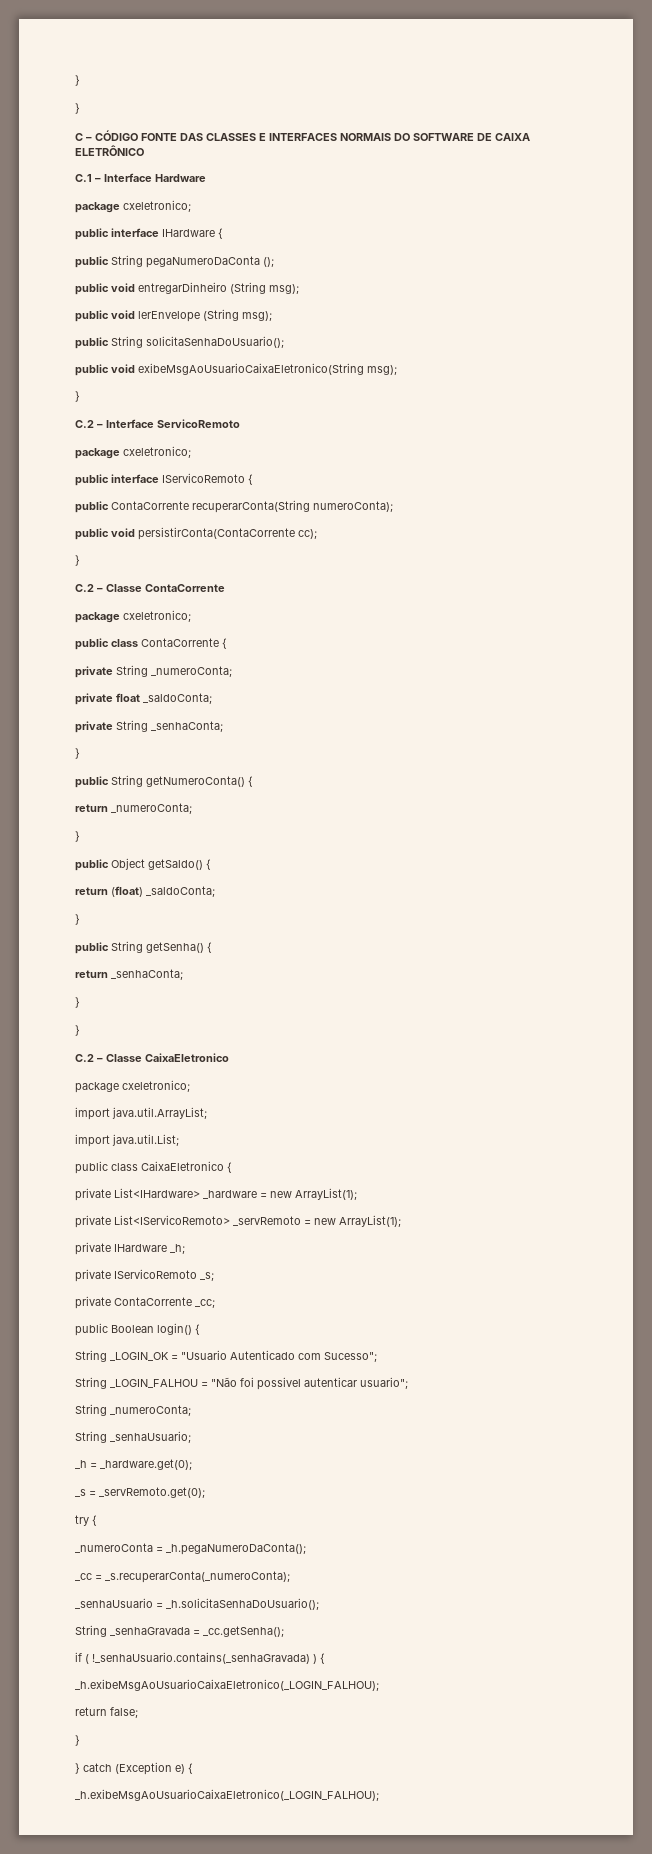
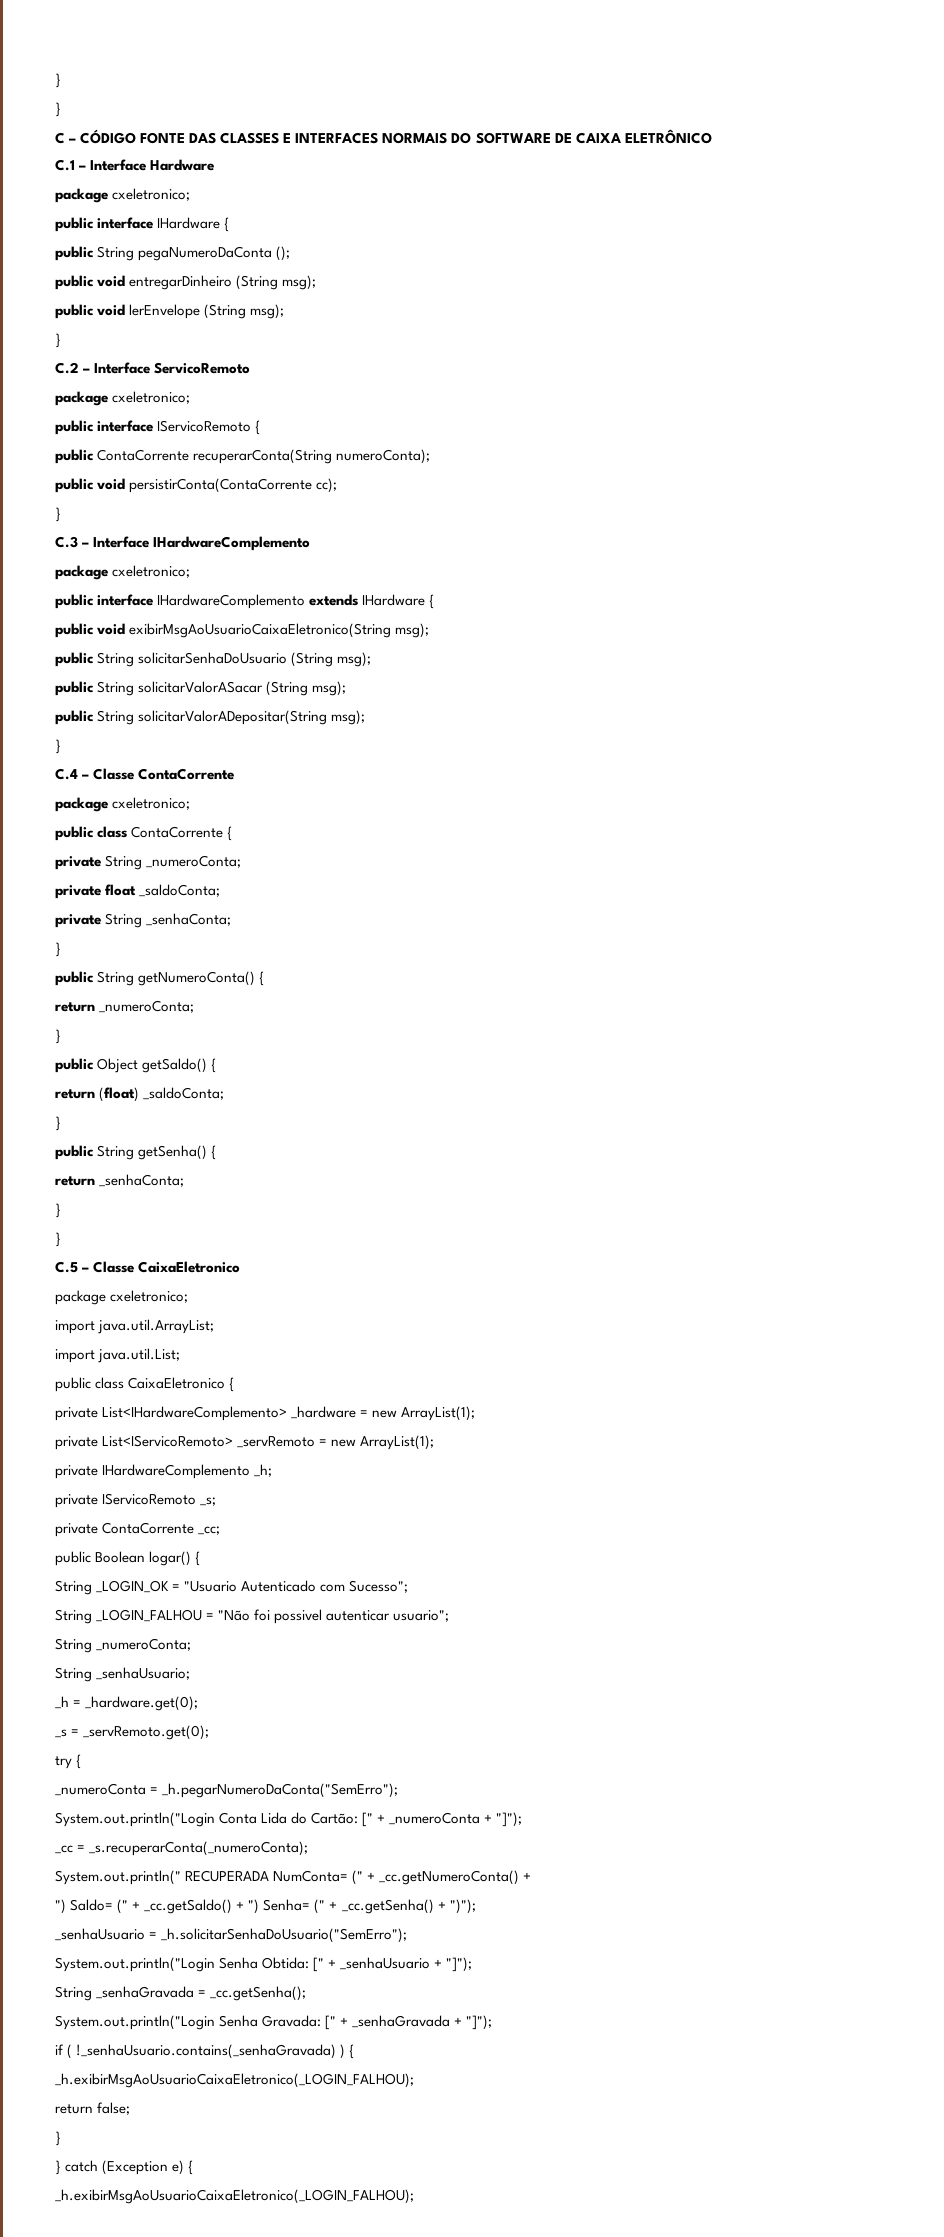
[75,336,284,349] [75,363,397,376] // public String solicitaSenhaDoUsuario(); // public void exibeMsgAoUsuarioCaixaEletronico(String msg); -> (285, 311) none
[75,584,94,592] C.2 -> [55,536,311,551] [55,565,191,580] [55,594,435,609] [55,623,430,638] [55,652,372,667] [55,681,347,696] [55,710,366,725] [55,739,61,754] [55,768,78,780] C.3 – Interface IHardwareComplemento // package cxeletronico; // public interface IHardwareComplemento extends IHardware { // public void exibirMsgAoUsuarioCaixaEletronico(String msg); // public String solicitarSenhaDoUsuario (String msg); // public String solicitarValorASacar (String msg); // public String solicitarValorADepositar(String msg); // } // C.4
[75,1054,94,1062] C.2 -> [55,1261,78,1273] C.5
[114,1188,200,1198] List<IHardware> -> [102,1406,288,1421] List<IHardwareComplemento>
[114,1244,167,1252] IHardware -> [102,1464,251,1479] IHardwareComplemento
[157,1323,192,1335] login() -> [149,1551,192,1566] logar()
[166,1543,306,1555] [75,1571,290,1583] [75,1598,319,1610] [75,1625,284,1637] _h.pegaNumeroDaConta(); // _cc = _s.recuperarConta(_numeroConta); // _senhaUsuario = _h.solicitaSenhaDoUsuario(); // String _senhaGravada = _cc.getSenha(); -> [162,1783,399,1798] [55,1812,523,1827] [55,1841,309,1856] [55,1870,532,1885] [55,1899,476,1914] [55,1928,408,1943] [55,1957,473,1972] [55,1986,307,2001] [55,2015,493,2030] _h.pegarNumeroDaConta("SemErro"); // System.out.println("Login Conta Lida do Cartão: [" + _numeroConta + "]"); // _cc = _s.recuperarConta(_numeroConta); // System.out.println(" RECUPERADA NumConta= (" + _cc.getNumeroConta() + // ") Saldo= (" + _cc.getSaldo() + ") Senha= (" + _cc.getSenha() + ")"); // _senhaUsuario = _h.solicitarSenhaDoUsuario("SemErro"); // System.out.println("Login Senha Obtida: [" + _senhaUsuario + "]"); // String _senhaGravada = _cc.getSenha(); // System.out.println("Login Senha Gravada: [" + _senhaGravada + "]");
[75,1679,379,1691] _h.exibeMsgAoUsuarioCaixaEletronico(_LOGIN_FALHOU); -> [55,2073,414,2088] _h.exibirMsgAoUsuarioCaixaEletronico(_LOGIN_FALHOU);
[75,1789,379,1801] _h.exibeMsgAoUsuarioCaixaEletronico(_LOGIN_FALHOU); -> [55,2189,414,2204] _h.exibirMsgAoUsuarioCaixaEletronico(_LOGIN_FALHOU);

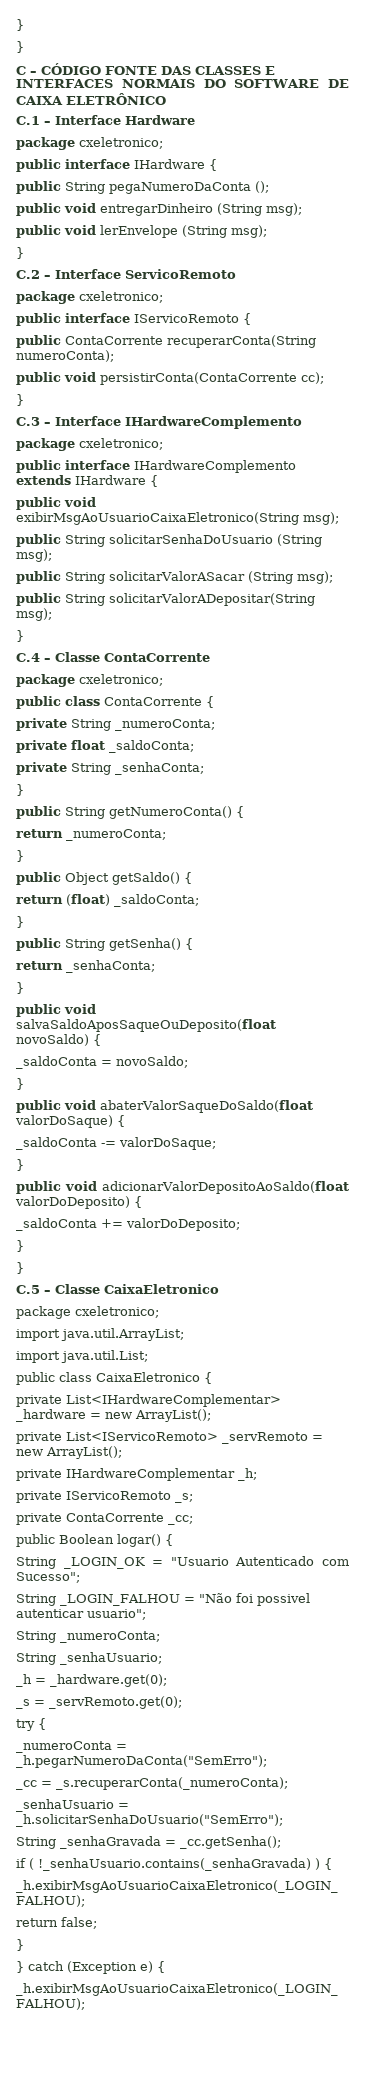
(61, 1210) none -> [16,1004,96,1017] [16,1019,276,1032] [16,1034,101,1046] [16,1056,188,1069] [16,1078,24,1090] [16,1100,313,1113] [15,1115,125,1128] [16,1137,216,1150] [16,1159,24,1171] [16,1181,349,1194] [15,1196,142,1209] [16,1218,240,1231] [16,1240,24,1252] // public void salvaSaldoAposSaqueOuDeposito(float novoSaldo) { // _saldoConta = novoSaldo; // } // public void abaterValorSaqueDoSaldo(float valorDoSaque) { // _saldoConta -= valorDoSaque; // } // public void adicionarValorDepositoAoSaldo(float valorDoDeposito) { // _saldoConta += valorDoDeposito; // }
[102,1406,288,1421] List<IHardwareComplemento> -> [66,1394,281,1407] List<IHardwareComplementar>
[401,1406,476,1421] ArrayList(1); -> [135,1409,211,1422] ArrayList();
[360,1435,435,1450] [55,1464,251,1479] ArrayList(1); // private IHardwareComplemento -> [46,1446,122,1459] [16,1468,235,1481] ArrayList(); // private IHardwareComplementar
[55,1812,523,1827] [55,1841,309,1856] [55,1870,532,1885] [55,1899,476,1914] [55,1928,408,1943] [55,1957,473,1972] [55,1986,307,2001] [55,2015,493,2030] System.out.println("Login Conta Lida do Cartão: [" + _numeroConta + "]"); // _cc = _s.recuperarConta(_numeroConta); // System.out.println(" RECUPERADA NumConta= (" + _cc.getNumeroConta() + // ") Saldo= (" + _cc.getSaldo() + ") Senha= (" + _cc.getSenha() + ")"); // _senhaUsuario = _h.solicitarSenhaDoUsuario("SemErro"); // System.out.println("Login Senha Obtida: [" + _senhaUsuario + "]"); // String _senhaGravada = _cc.getSenha(); // System.out.println("Login Senha Gravada: [" + _senhaGravada + "]"); -> [16,1777,288,1790] [16,1799,129,1812] [16,1814,283,1827] [16,1836,281,1849] _cc = _s.recuperarConta(_numeroConta); // _senhaUsuario = _h.solicitarSenhaDoUsuario("SemErro"); // String _senhaGravada = _cc.getSenha();

